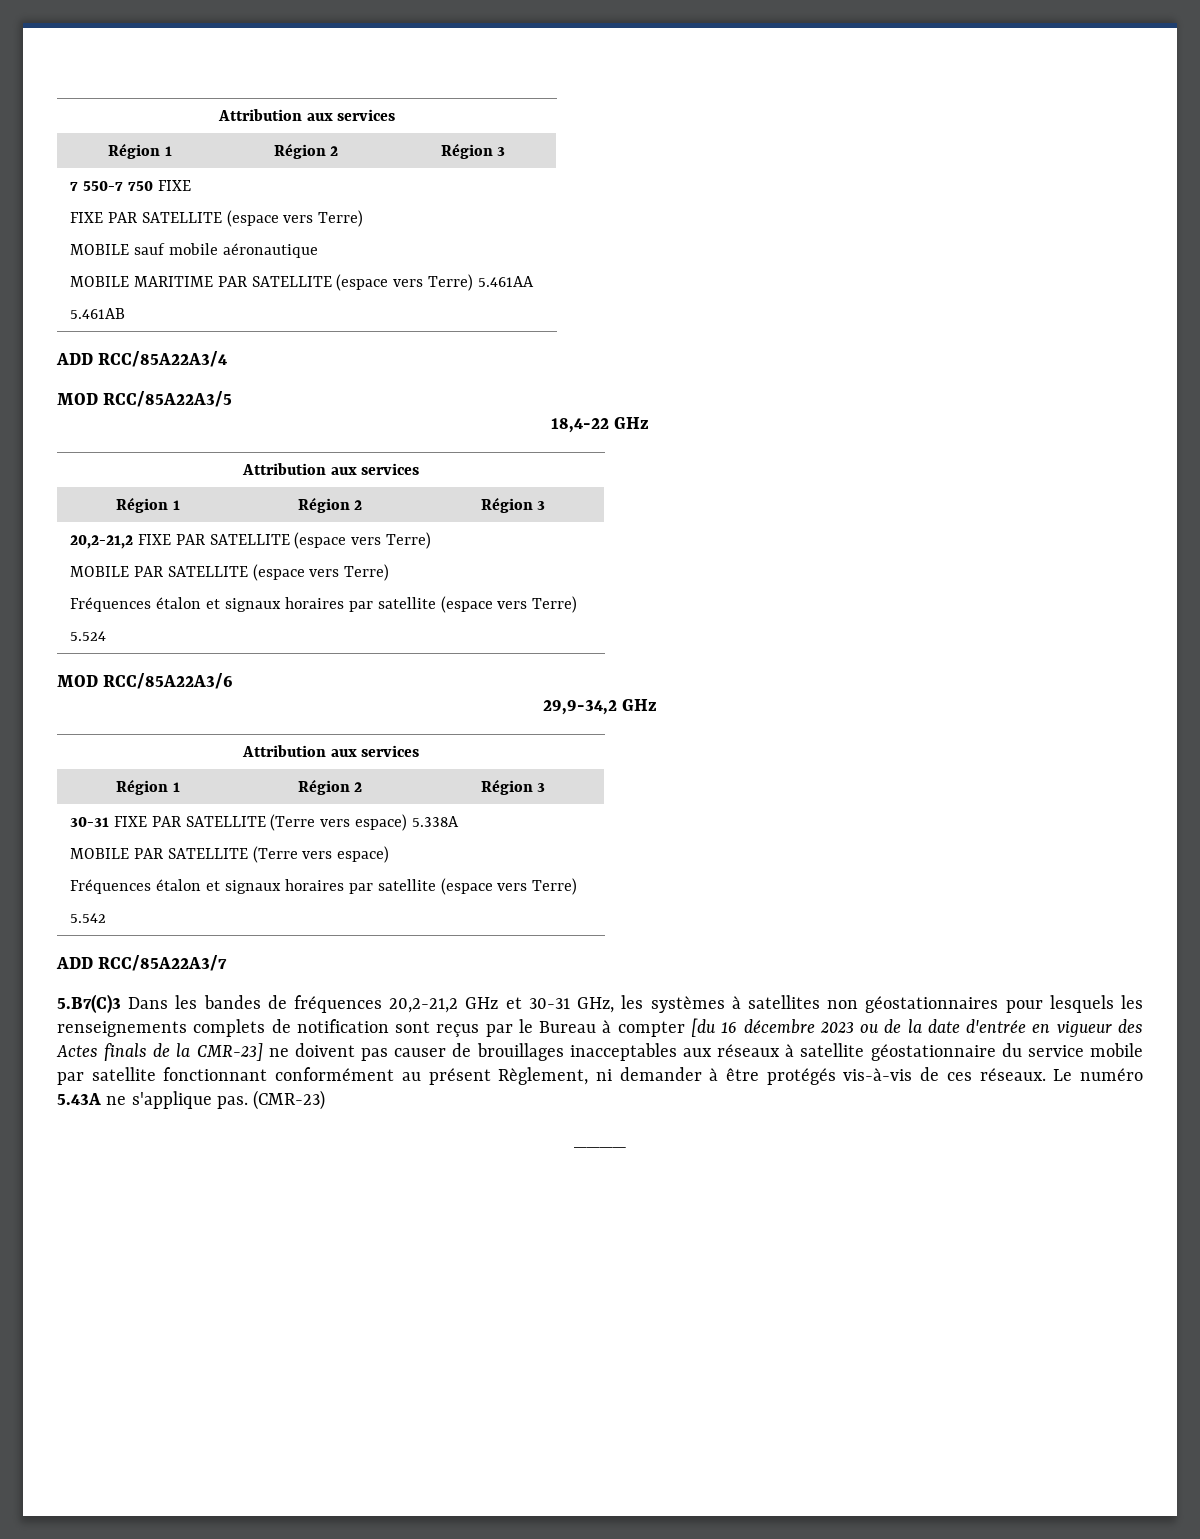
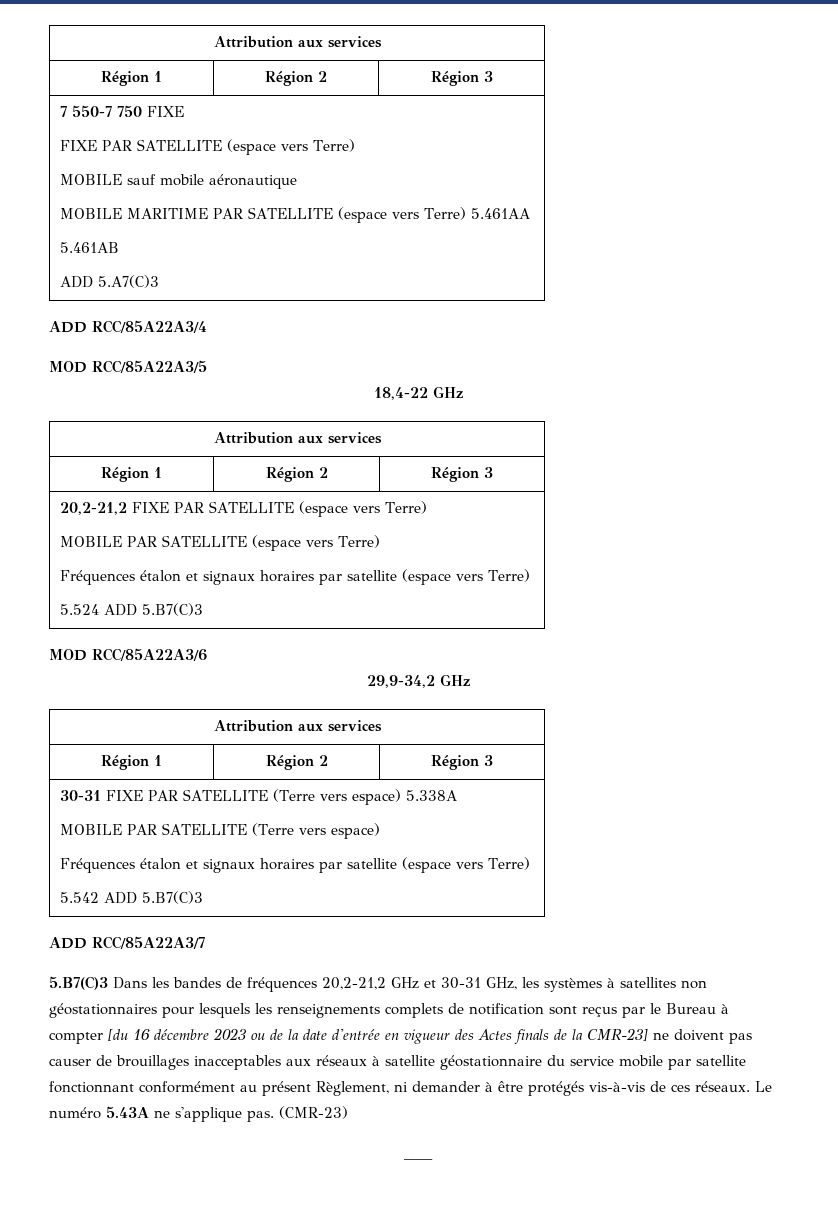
(126, 313) none -> [60,275,160,288] // ADD 5.A7(C)3
(107, 636) none -> [104,603,204,616] ADD 5.B7(C)3
(107, 918) none -> [104,891,204,904] ADD 5.B7(C)3

